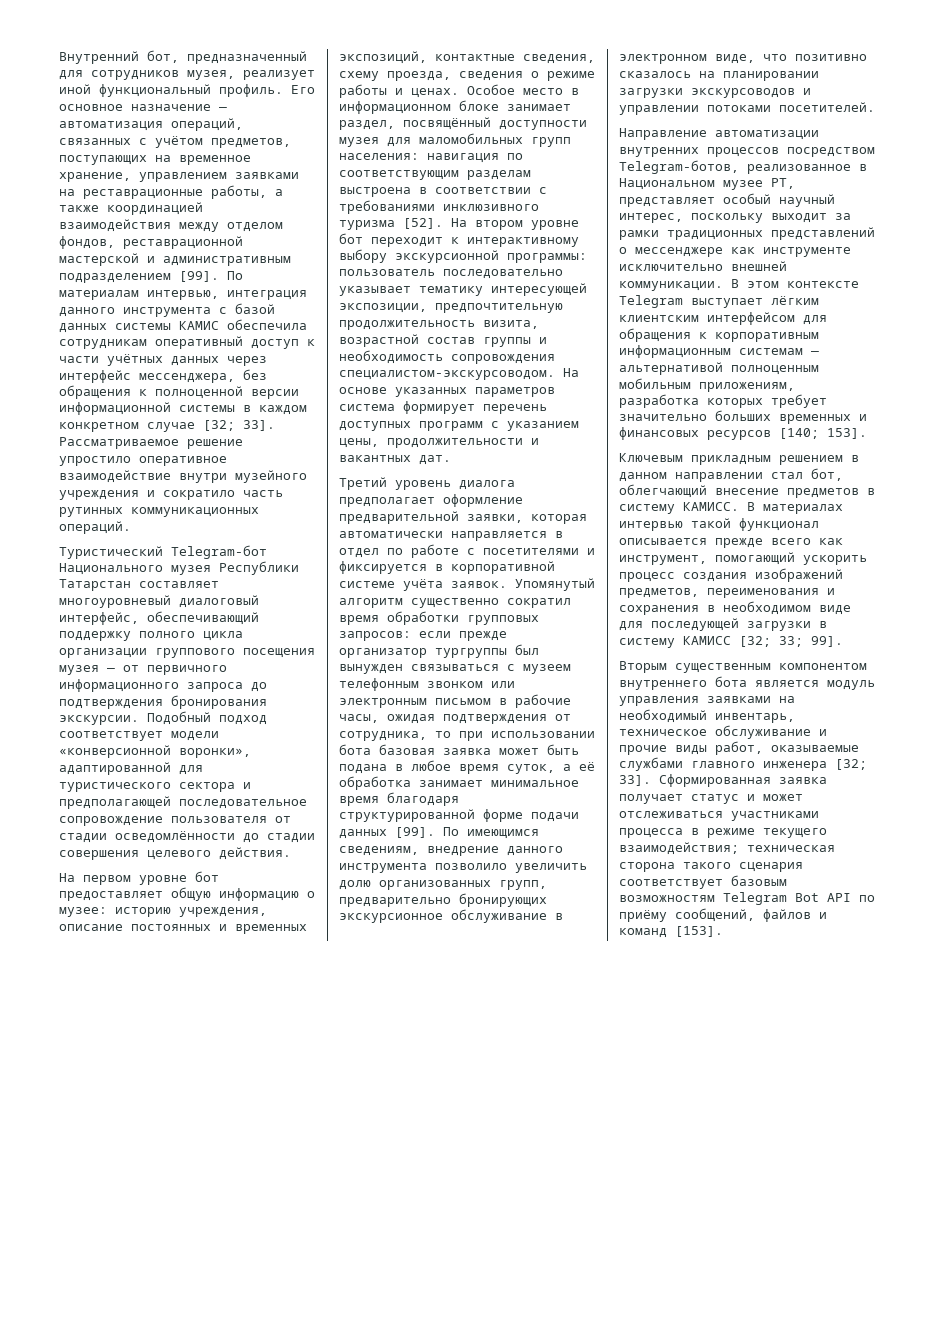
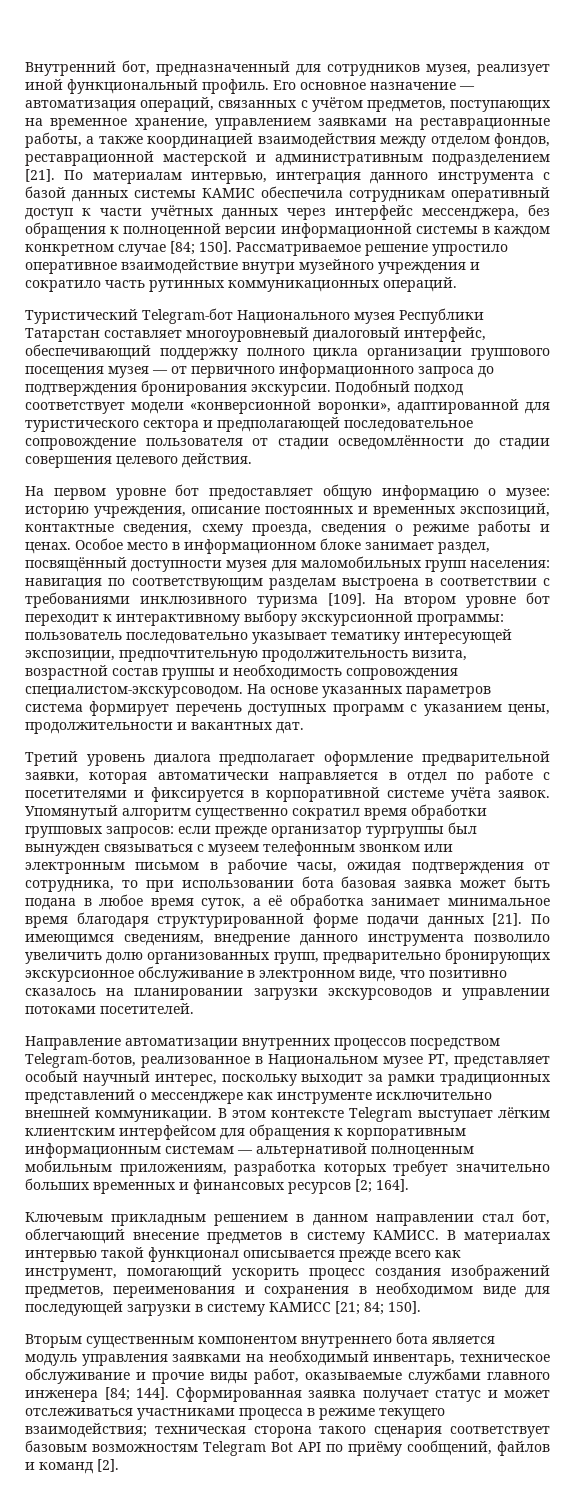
[179,271,219,282] [99]. -> [25,169,55,182] [21].
[203,420,275,431] [32; 33]. -> [170,241,232,255] [84; 150].
[403,218,443,229] [52]. -> [327,593,366,606] [109].
[395,827,435,838] [99]. -> [492,913,523,926] [21].
[779,428,867,439] [140; 153]. -> [355,1179,409,1193] [2; 164].
[739,636,843,647] [32; 33; 99]. -> [335,1301,421,1315] [21; 84; 150].
[835,759,867,770] [619,775,651,786] [32; 33]. -> [104,1387,169,1401] [84; 144].
[675,926,723,937] [153]. -> [97,1459,119,1472] [2].

